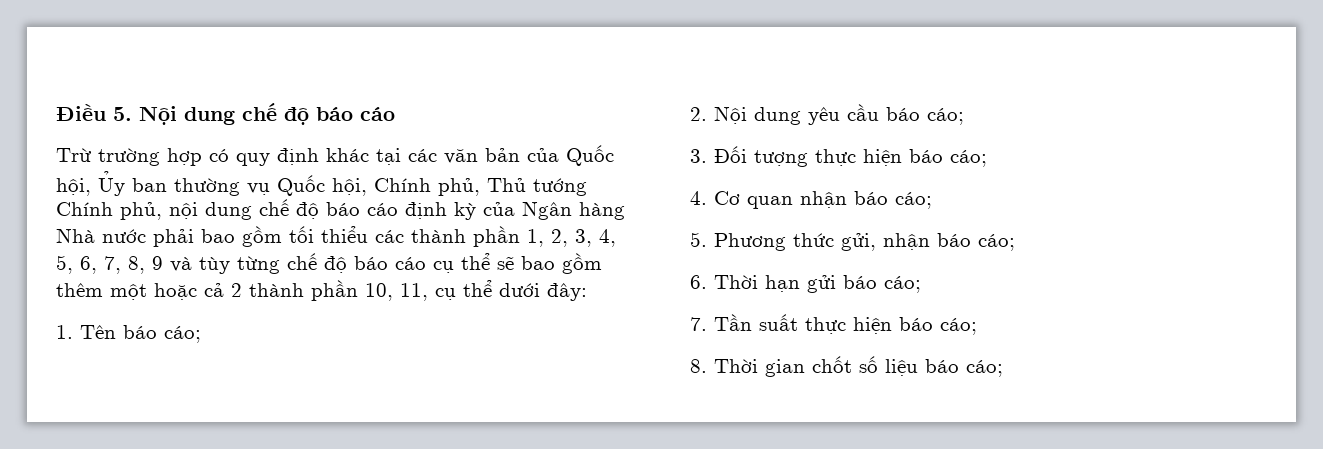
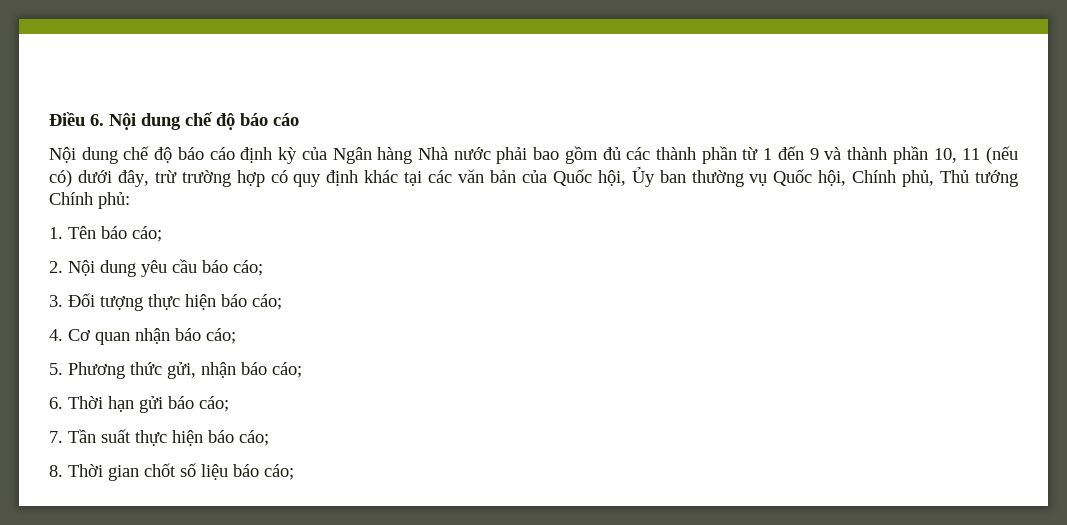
[113,107,132,121] 5. -> [90,114,104,126] 6.
[56,148,92,162] Trừ -> [49,146,1019,164] [49,170,177,187] Nội dung chế độ báo cáo định kỳ của Ngân hàng Nhà nước phải bao gồm đủ các thành phần từ 1 đến 9 và thành phần 10, 11 (nếu có) dưới đây, trừ
[120,199,625,220] [56,226,616,247] [56,253,602,274] [56,280,587,301] phủ, nội dung chế độ báo cáo định kỳ của Ngân hàng Nhà nước phải bao gồm tối thiểu các thành phần 1, 2, 3, 4, 5, 6, 7, 8, 9 và tùy từng chế độ báo cáo cụ thể sẽ bao gồm thêm một hoặc cả 2 thành phần 10, 11, cụ thể dưới đây: -> [98,192,130,209] phủ:

